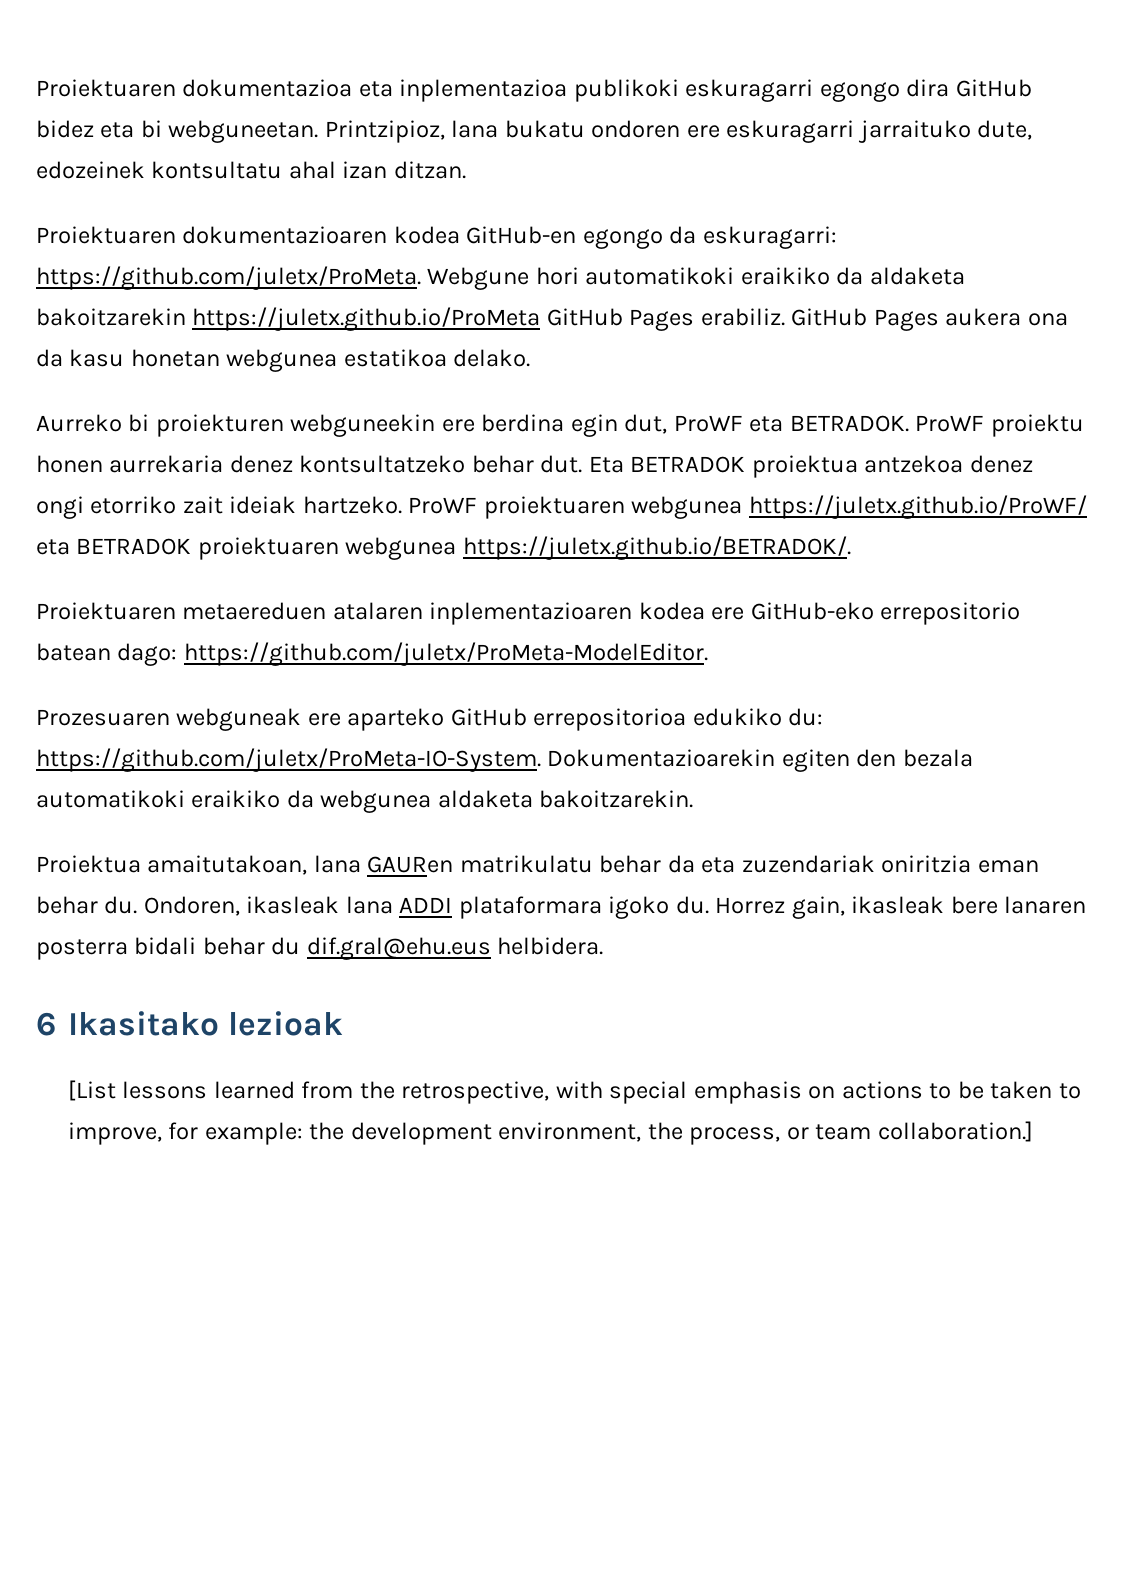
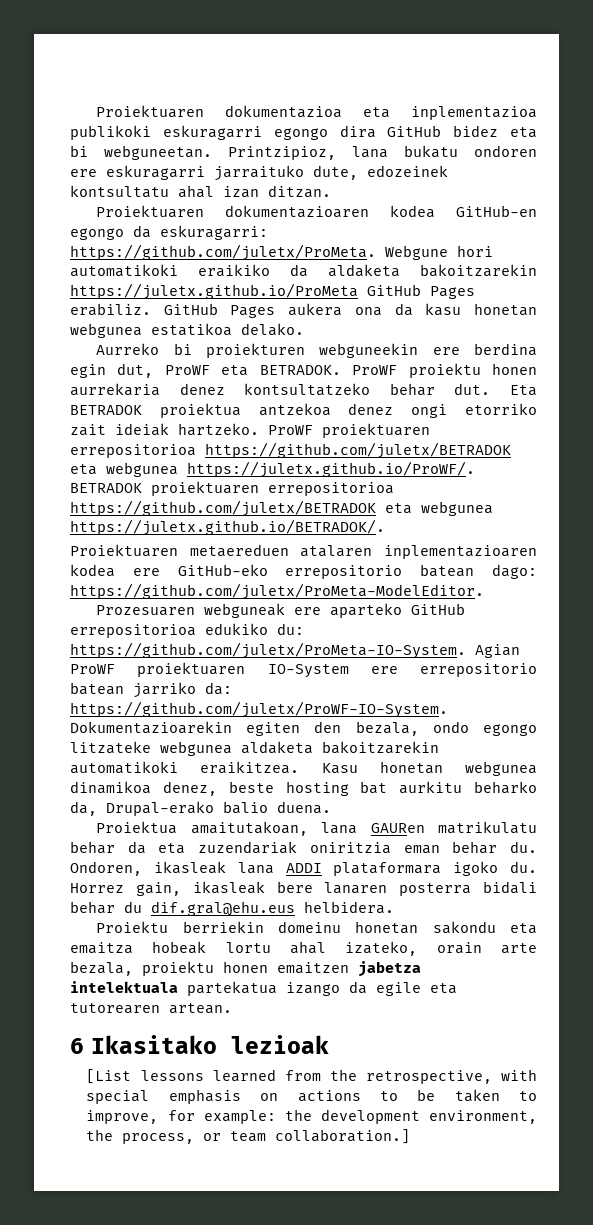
[631,495,1087,519] [36,537,339,560] webgunea https://juletx.github.io/ProWF/ eta BETRADOK proiektuaren -> [70,442,511,459] [70,461,475,478] [70,481,394,496] [70,500,412,517] errepositorioa https://github.com/juletx/BETRADOK eta webgunea https://juletx.github.io/ProWF/. BETRADOK proiektuaren errepositorioa https://github.com/juletx/BETRADOK eta
[547,749,973,772] [36,790,694,813] Dokumentazioarekin egiten den bezala automatikoki eraikiko da webgunea aldaketa bakoitzarekin. -> [475,644,520,658] [70,662,537,678] [70,682,232,698] [70,701,448,718] [70,721,537,736] [70,741,439,756] [70,761,537,776] [70,781,537,796] [70,801,331,816] Agian ProWF proiektuaren IO-System ere errepositorio batean jarriko da: https://github.com/juletx/ProWF-IO-System. Dokumentazioarekin egiten den bezala, ondo egongo litzateke webgunea aldaketa bakoitzarekin automatikoki eraikitzea. Kasu honetan webgunea dinamikoa denez, beste hosting bat aurkitu beharko da, Drupal-erako balio duena.
(604, 946) none -> [96,921,537,934] [70,941,537,956] [70,961,421,977] [70,981,457,996] [70,1003,232,1014] // Proiektu berriekin domeinu honetan sakondu eta emaitza hobeak lortu ahal izateko, orain arte bezala, proiektu honen emaitzen jabetza intelektuala partekatua izango da egile eta tutorearen artean.

